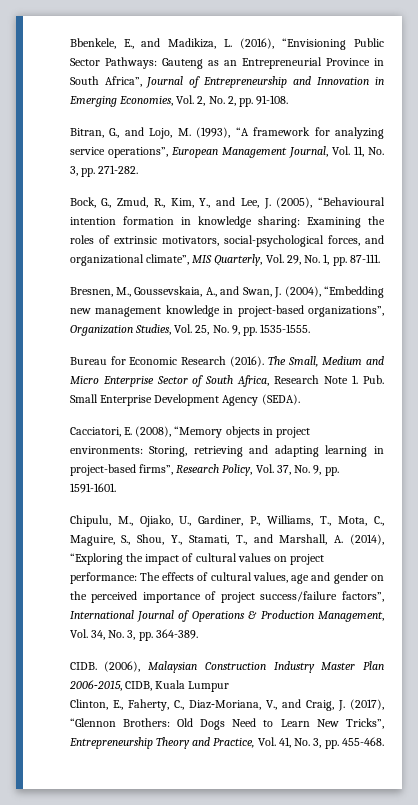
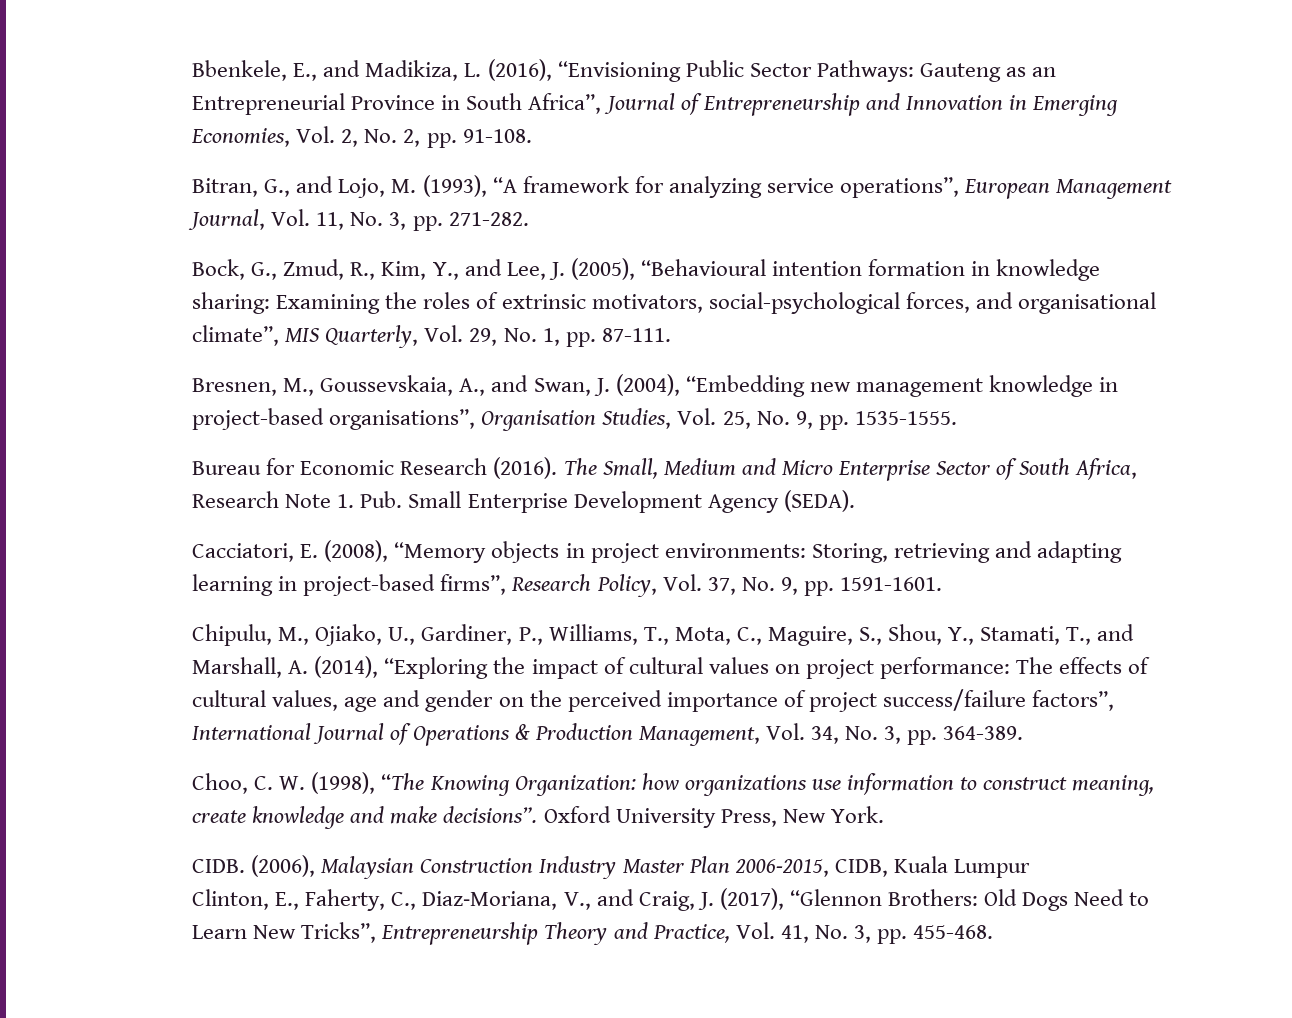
[69,254,144,266] organizational -> [1017,292,1156,314] organisational
[308,306,384,317] [69,325,133,336] organizations”, Organization -> [329,409,597,431] organisations”, Organisation
(198, 634) none -> [192,772,1155,796] [192,806,884,829] // Choo, C. W. (1998), “The Knowing Organization: how organizations use information to construct meaning, create knowledge and make decisions”. Oxford University Press, New York.

